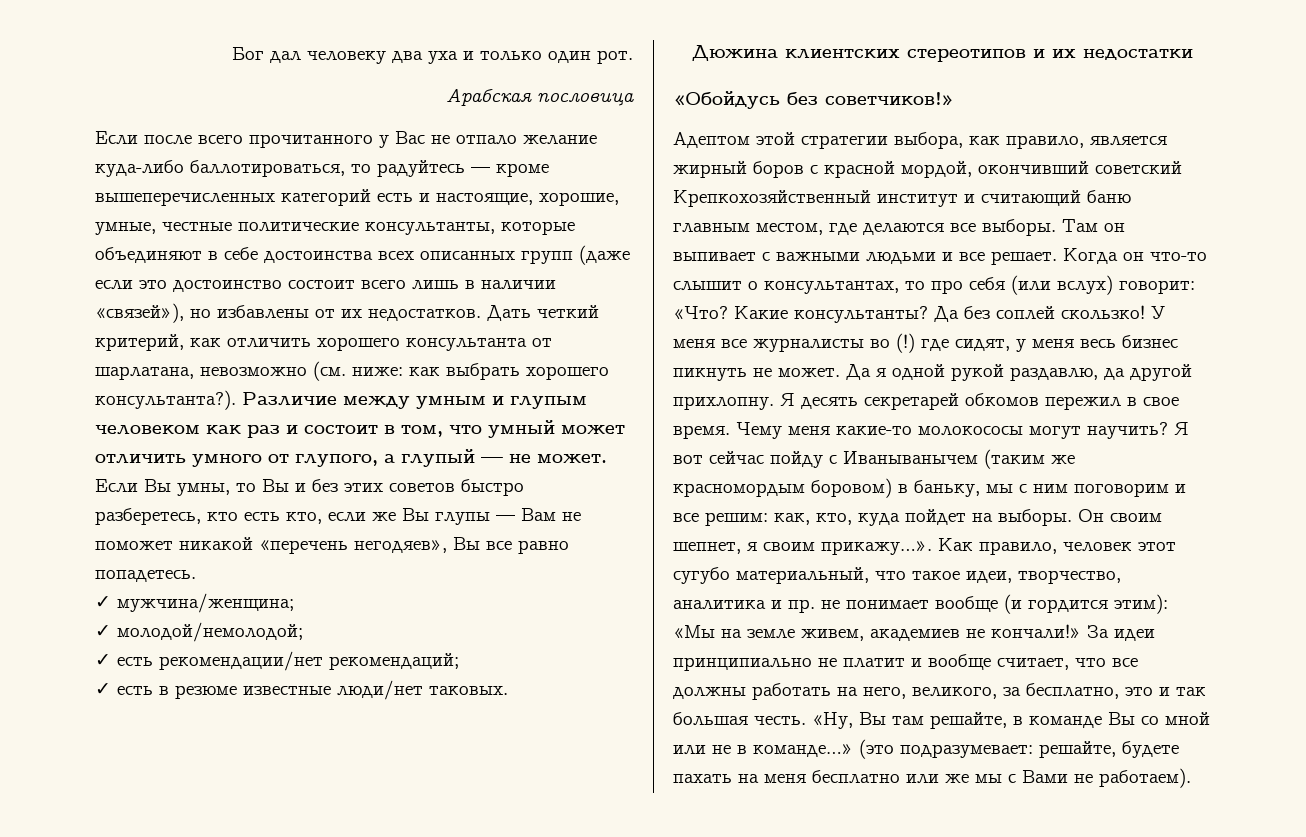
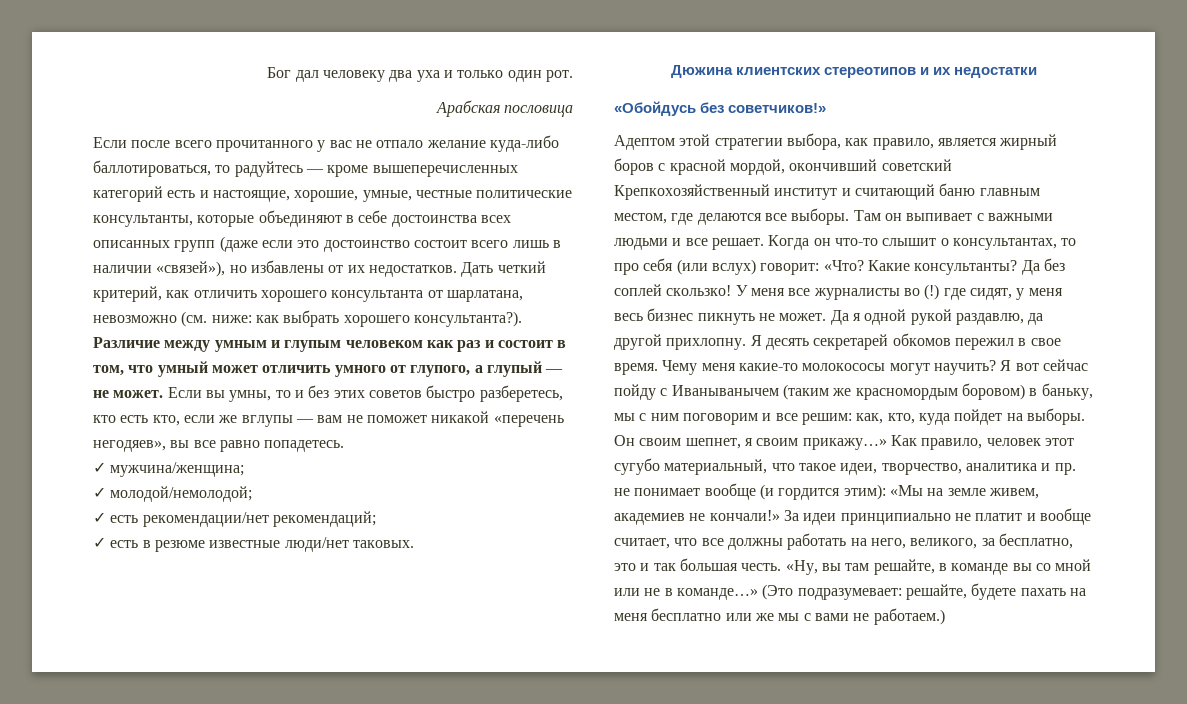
[395,131,425,144] Вас -> [329,140,352,148] вас
[144,479,171,492] Вы -> [205,390,225,398] вы
[262,479,289,492] Вы -> (291, 394) none
[402,508,556,525] Вы глупы — Вам -> [241,415,343,427] вглупы — вам
[453,537,480,550] Вы -> [170,440,190,448] вы
[821,541,932,555] прикажу…». -> [802,438,887,450] прикажу…»
[859,712,886,725] Вы -> [821,563,841,571] вы
[1108,712,1135,725] Вы -> [1012,563,1032,571] вы
[859,739,894,759] (это -> [762,584,794,600] (Это
[1022,768,1191,788] Вами не работаем). -> [814,608,945,625] вами не работаем.)

